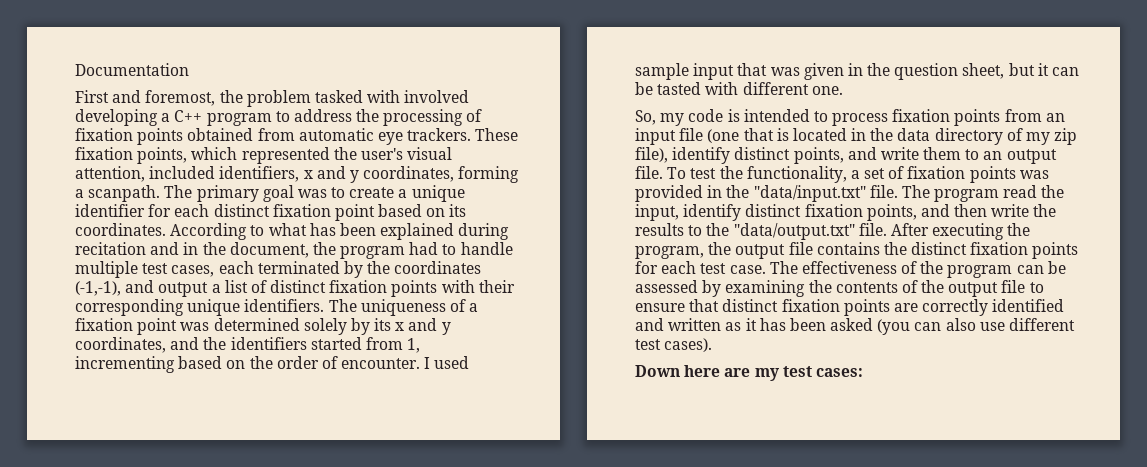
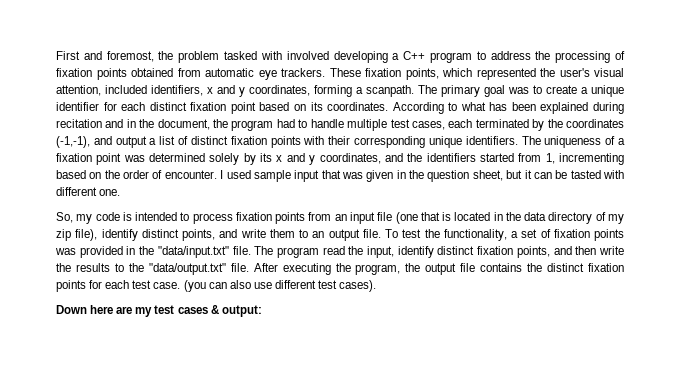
[75,63,189,76] Documentation // -> (56, 55) none
[769,261,1066,278] [635,280,1044,297] [635,299,1065,316] [635,318,874,331] The effectiveness of the program can be assessed by examining the contents of the output file to ensure that distinct fixation points are correctly identified and written as it has been asked -> (181, 285) none
[815,368,863,377] cases: -> [177,305,262,317] cases & output:

